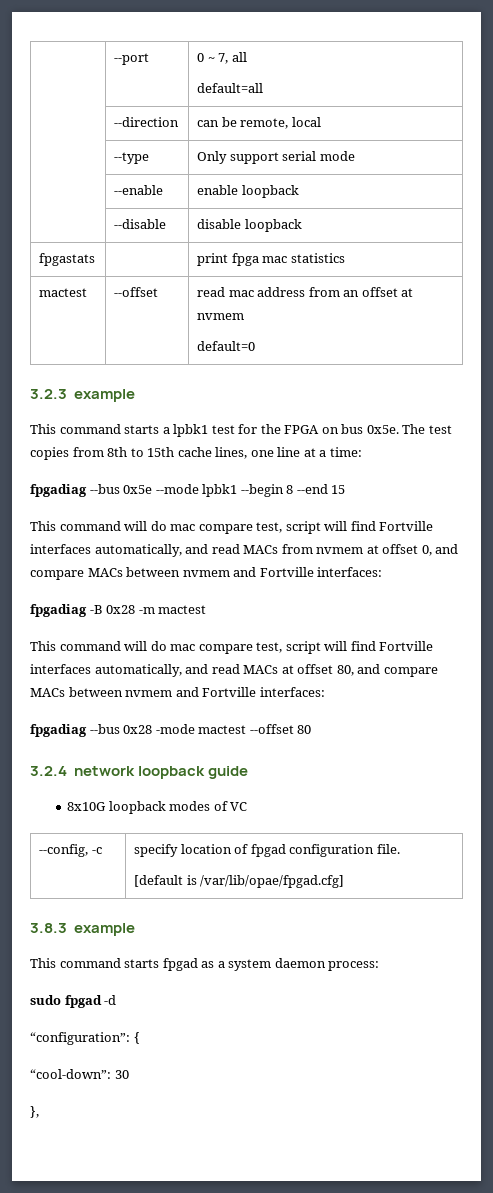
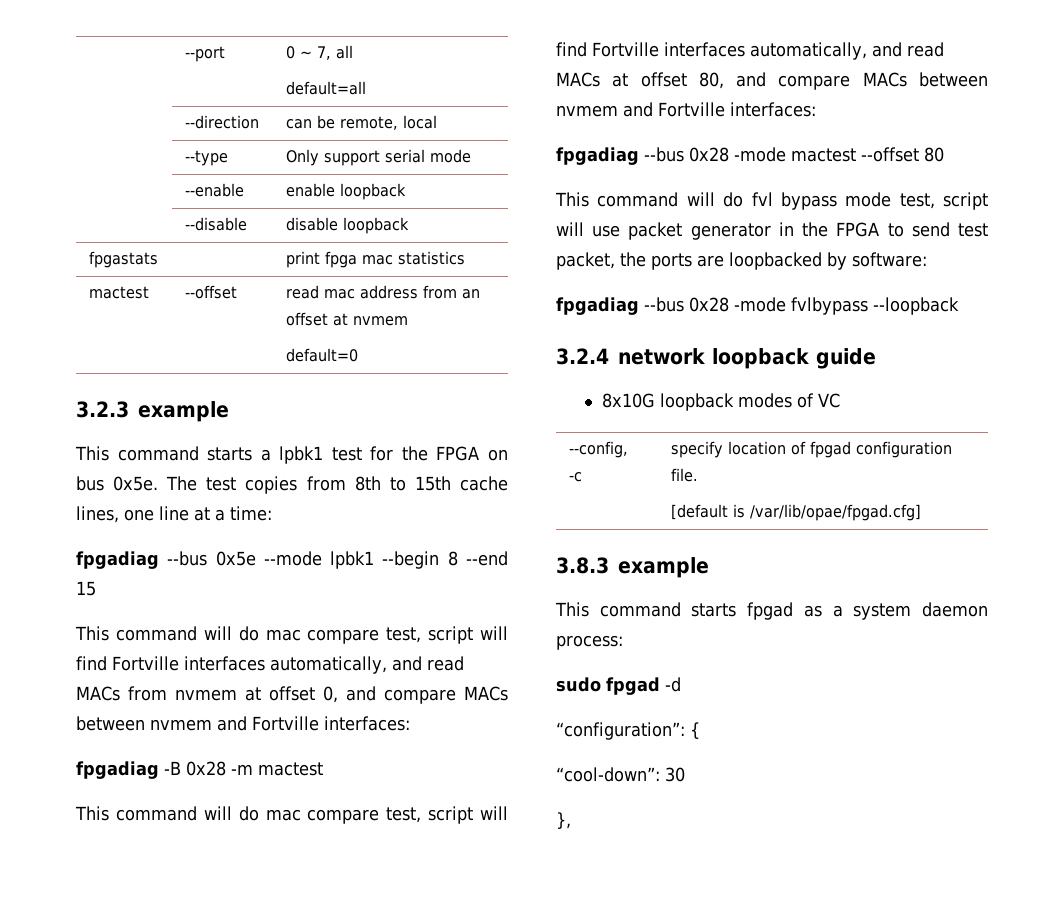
(312, 729) none -> [555,192,988,210] [556,222,988,240] [556,252,927,270] [556,297,959,315] // This command will do fvl bypass mode test, script will use packet generator in the FPGA to send test packet, the ports are loopbacked by software: // fpgadiag --bus 0x28 -mode fvlbypass --loopback

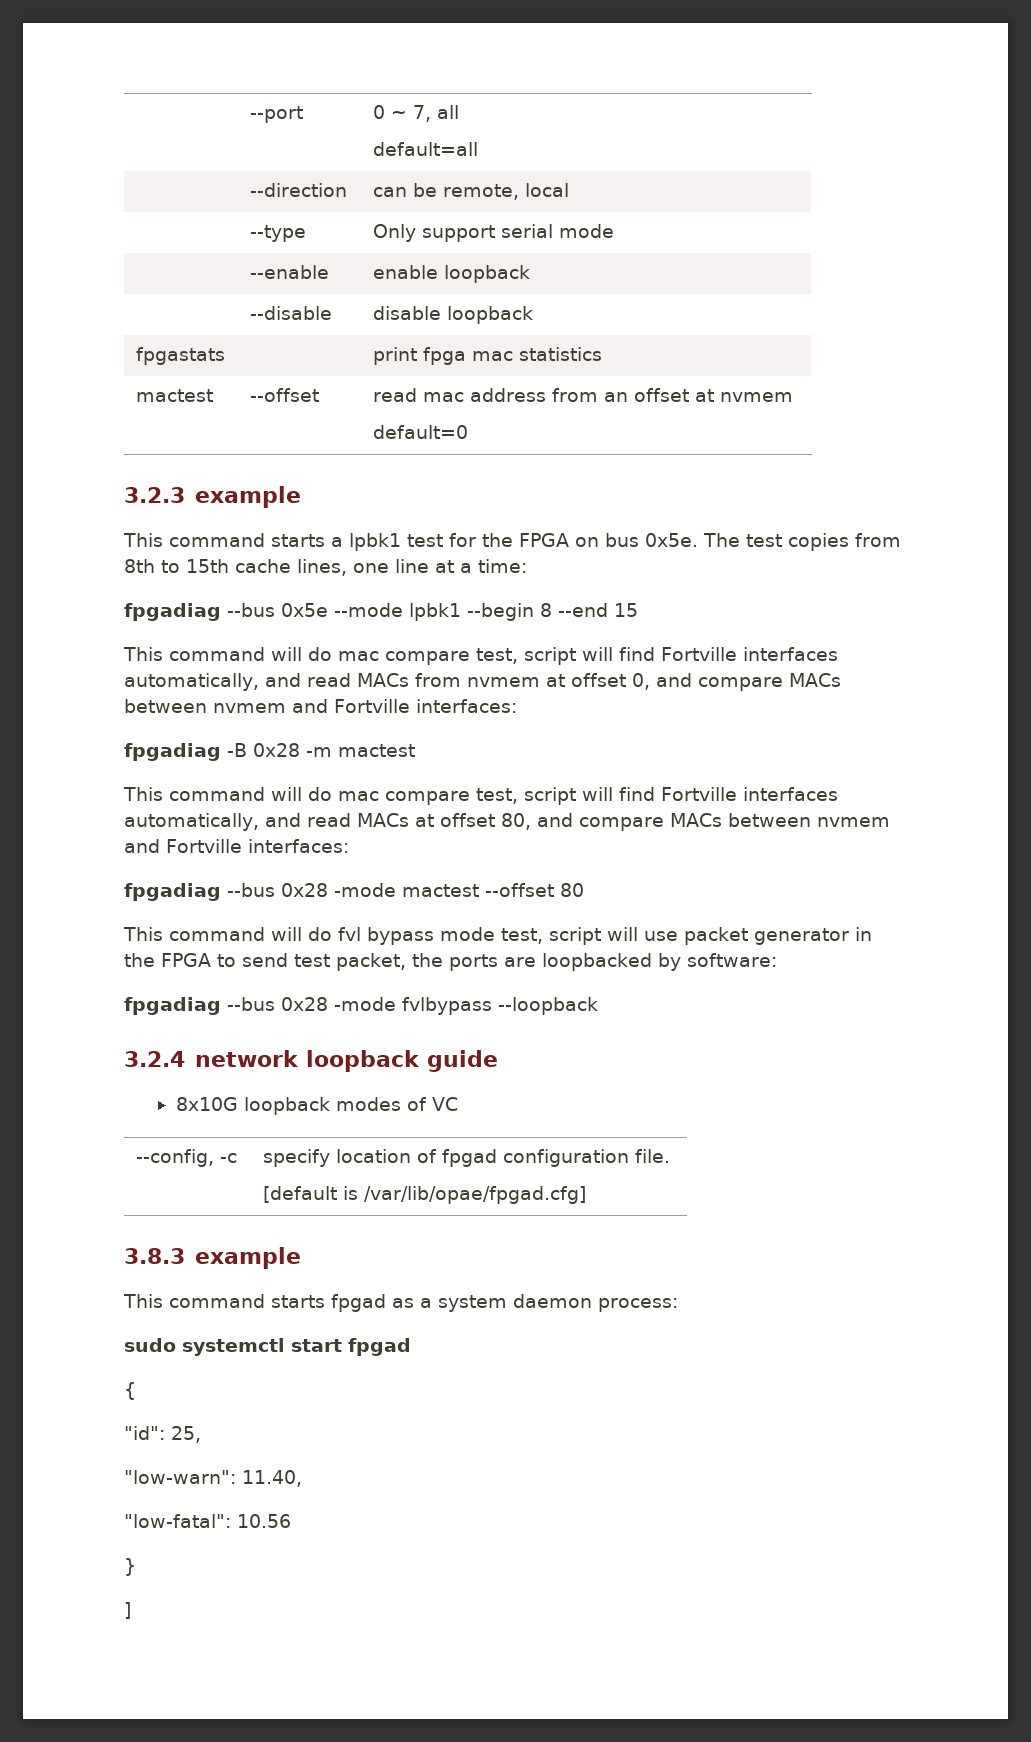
[606,677,681,695] [556,722,685,740] fpgad -d // “configuration”: -> [182,1338,411,1356] systemctl start fpgad //
[556,767,685,782] [556,812,571,829] “cool-down”: 30 // }, -> [124,1426,201,1443] [124,1470,302,1487] [124,1514,291,1528] [124,1558,136,1576] [124,1602,131,1619] "id": 25, // "low-warn": 11.40, // "low-fatal": 10.56 // } // ]

